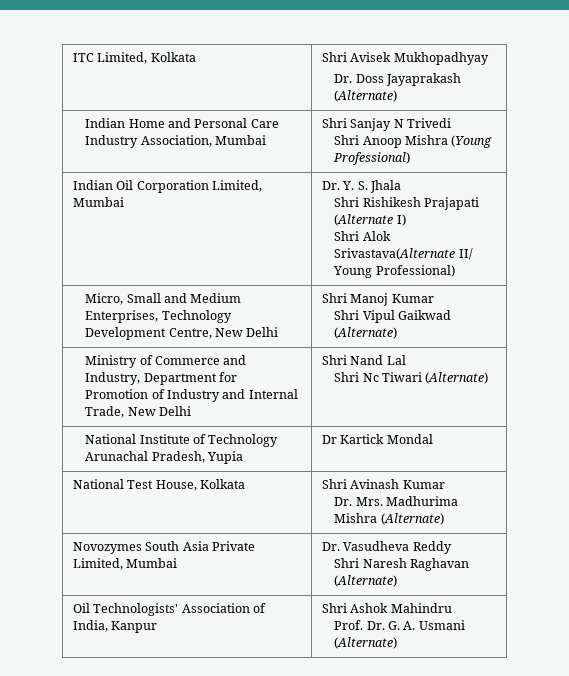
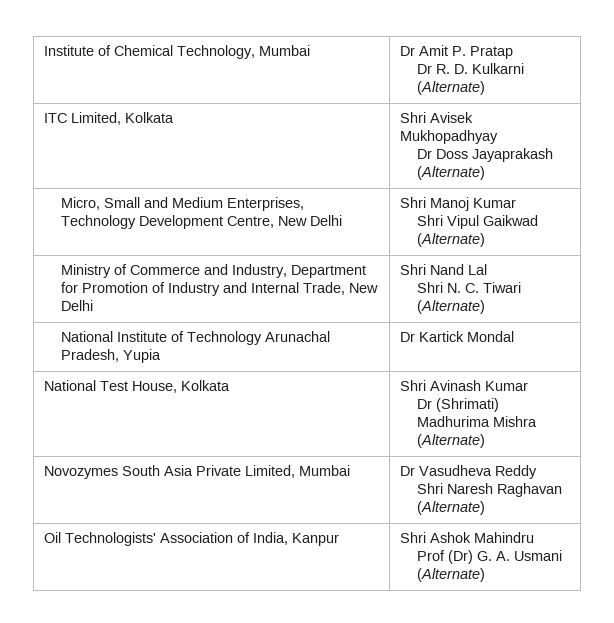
(72, 57) none -> [43,45,310,59] [399,45,513,59] [416,63,524,74] [416,81,485,95] Institute of Chemical Technology, Mumbai | Dr Amit P. Pratap // Dr R. D. Kulkarni (Alternate) //
[334,74,353,83] Dr. -> [416,149,432,159] Dr
[85,118,279,128] [85,135,266,148] [321,118,452,131] [334,135,493,148] [333,152,411,165] [72,180,263,193] [72,197,124,207] [321,180,402,193] [334,197,479,210] [334,214,406,226] [334,231,391,241] [334,248,473,260] [333,265,455,278] // Indian Home and Personal Care Industry Association, Mumbai | Shri Sanjay N Trivedi // Shri Anoop Mishra (Young Professional) // Indian Oil Corporation Limited, Mumbai | Dr. Y. S. Jhala // Shri Rishikesh Prajapati (Alternate I) // Shri Alok Srivastava(Alternate II/ Young Professional) -> (485, 173) none
[362,373,379,382] Nc -> [446,283,479,293] N. C.
[334,497,383,506] Dr. Mrs. -> [416,398,499,412] Dr (Shrimati)
[321,542,340,551] Dr. -> [399,466,415,476] Dr
[334,620,385,630] Prof. Dr. -> [416,550,473,564] Prof (Dr)

